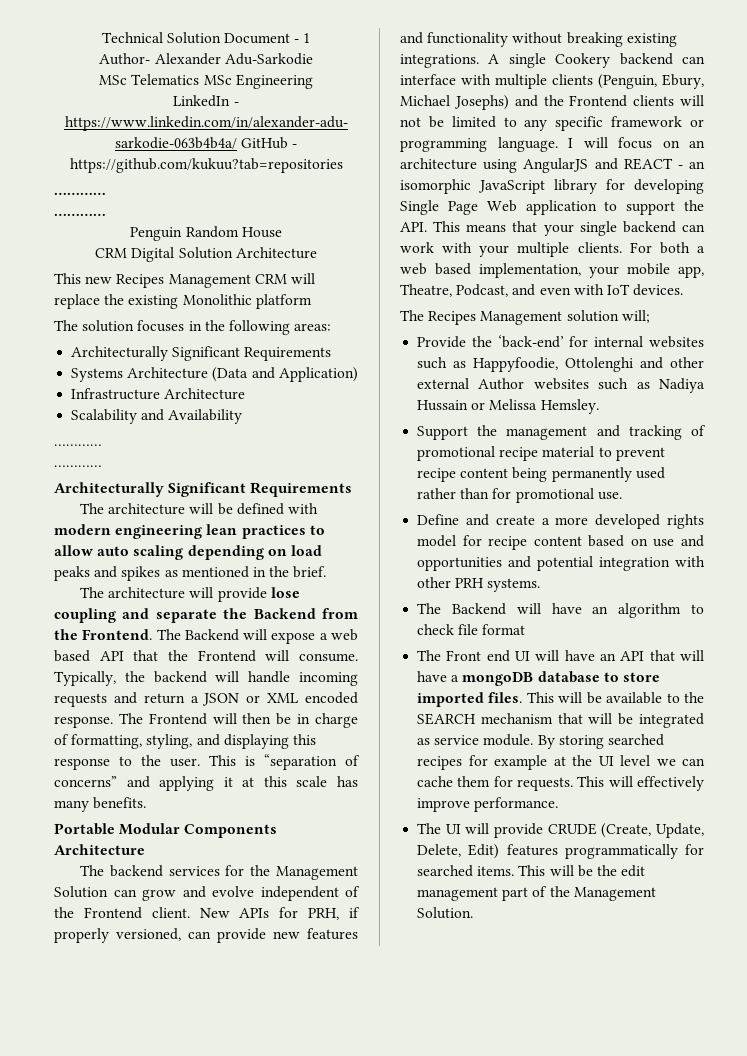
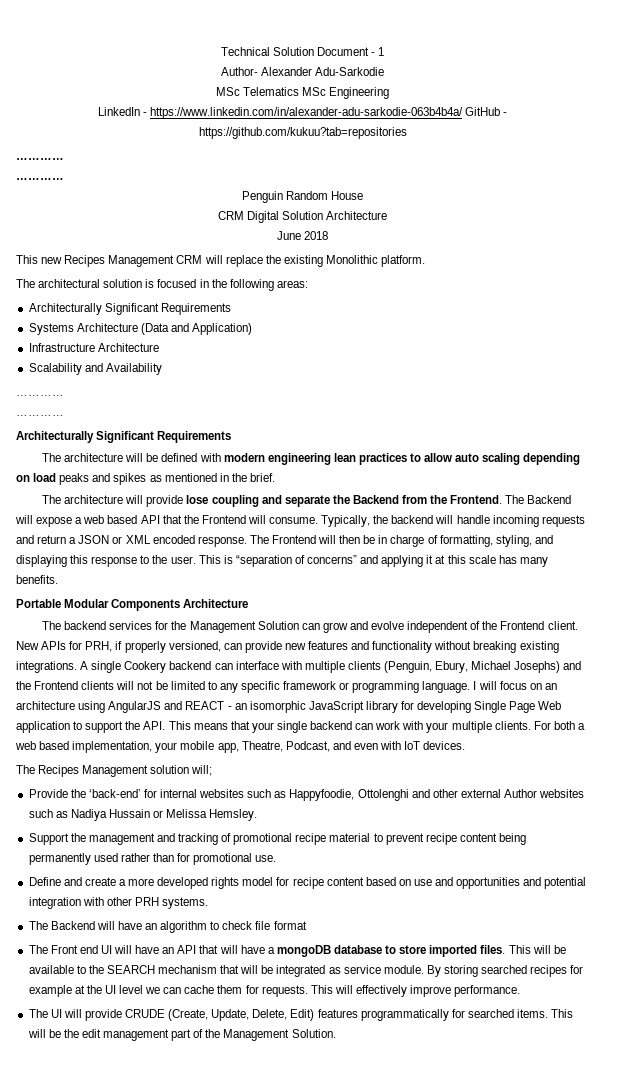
(317, 253) none -> [276,231,329,240] // June 2018
[255,294,312,309] [54,320,185,332] platform // The solution focuses -> [381,255,426,267] [16,279,197,288] platform. // The architectural solution is focused

